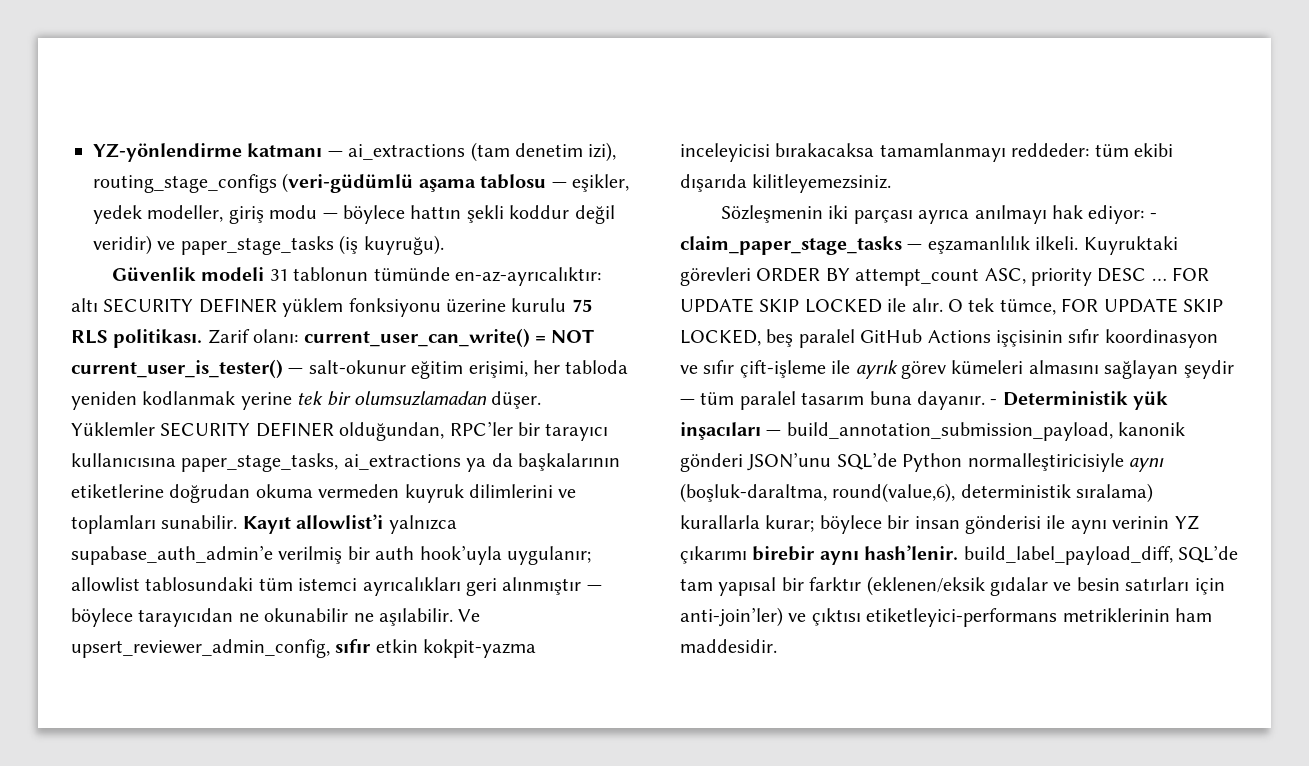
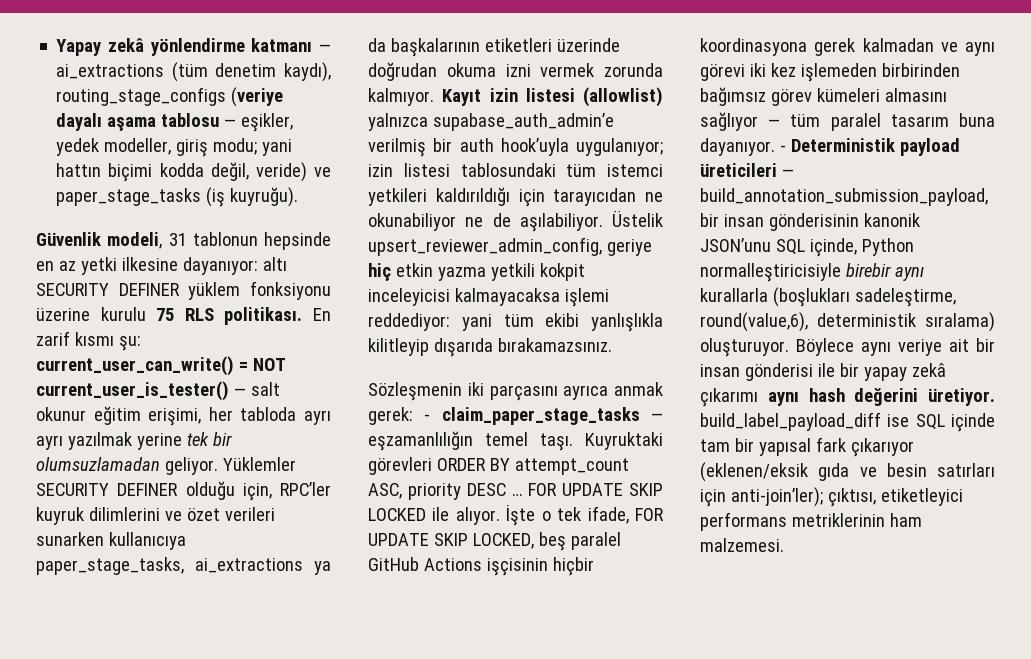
[93,142,617,162] [93,173,414,193] YZ-yönlendirme katmanı — ai_extractions (tam denetim izi), routing_stage_configs (veri-güdümlü -> [56,38,331,56] [56,62,331,82] [56,87,284,107] [56,113,103,131] Yapay zekâ yönlendirme katmanı — ai_extractions (tüm denetim kaydı), routing_stage_configs (veriye dayalı
[269,205,615,224] [93,235,152,255] modu — böylece hattın şekli koddur değil veridir) -> [213,138,293,156] [56,162,307,182] modu; yani hattın biçimi kodda değil, veride)
[201,267,265,281] modeli -> [107,232,163,249] modeli,
[373,267,602,286] tümünde en-az-ayrıcalıktır: -> [264,232,331,250] [36,257,258,275] hepsinde en az yetki ilkesine dayanıyor:
[207,329,299,344] Zarif olanı: -> [313,308,331,321] [36,331,141,351] En zarif kısmı şu:
[308,360,406,374] salt-okunur -> [250,382,280,396] [36,407,86,421] salt okunur
[71,391,236,410] yeniden kodlanmak -> [304,410,331,425] [36,432,132,450] ayrı ayrı yazılmak
[491,391,542,409] düşer. -> [164,457,218,475] geliyor.
[339,421,609,441] [71,453,176,467] olduğundan, RPC’ler bir tarayıcı kullanıcısına -> [185,481,331,501] [36,507,275,525] [36,532,186,550] olduğu için, RPC’ler kuyruk dilimlerini ve özet verileri sunarken kullanıcıya
[71,484,577,503] [71,514,384,534] etiketlerine doğrudan okuma vermeden kuyruk dilimlerini ve toplamları sunabilir. Kayıt allowlist’i -> [484,38,620,52] [368,62,663,81] [368,87,663,107] etiketleri üzerinde doğrudan okuma izni vermek zorunda kalmıyor. Kayıt izin listesi (allowlist)
[506,546,591,565] [71,577,602,596] [71,608,481,627] [71,639,537,658] [680,143,1173,162] [680,174,892,193] [721,205,1157,224] [680,236,1079,255] uygulanır; allowlist tablosundaki tüm istemci ayrıcalıkları geri alınmıştır — böylece tarayıcıdan ne okunabilir ne aşılabilir. Ve upsert_reviewer_admin_config, sıfır etkin kokpit-yazma inceleyicisi bırakacaksa tamamlanmayı reddeder: tüm ekibi dışarıda kilitleyemezsiniz. // Sözleşmenin iki parçası ayrıca anılmayı hak ediyor: - claim_paper_stage_tasks — eşzamanlılık ilkeli. -> [576,138,663,156] [368,163,663,177] [368,187,663,207] [368,210,663,232] [368,237,652,256] [368,263,585,281] [368,288,609,307] [368,313,663,332] [368,338,612,357] [368,382,663,401] [368,407,663,425] [368,431,573,451] uygulanıyor; izin listesi tablosundaki tüm istemci yetkileri kaldırıldığı için tarayıcıdan ne okunabiliyor ne de aşılabiliyor. Üstelik upsert_reviewer_admin_config, geriye hiç etkin yazma yetkili kokpit inceleyicisi kalmayacaksa işlemi reddediyor: yani tüm ekibi yanlışlıkla kilitleyip dışarıda bırakamazsınız. // Sözleşmenin iki parçasını ayrıca anmak gerek: - claim_paper_stage_tasks — eşzamanlılığın temel taşı.
[911,298,1056,315] alır. O tek tümce, -> [455,504,629,526] alıyor. İşte o tek ifade,
[1068,329,1218,348] [680,360,898,379] sıfır koordinasyon ve sıfır çift-işleme ile ayrık -> [552,557,594,576] [700,38,995,56] [700,63,960,82] [700,87,766,106] hiçbir koordinasyona gerek kalmadan ve aynı görevi iki kez işlemeden birbirinden bağımsız
[1104,360,1234,379] sağlayan şeydir -> [700,112,758,131] sağlıyor
[917,391,985,410] dayanır. -> [700,138,775,156] dayanıyor.
[1133,391,1169,410] [680,422,1186,441] [680,452,1164,472] [680,483,1154,503] [680,515,1199,534] [680,545,1238,565] [680,576,1225,596] [680,607,1058,627] yük inşacıları — build_annotation_submission_payload, kanonik gönderi JSON’unu SQL’de Python normalleştiricisiyle aynı (boşluk-daraltma, round(value,6), deterministik sıralama) kurallarla kurar; böylece bir insan gönderisi ile aynı verinin YZ çıkarımı birebir aynı hash’lenir. build_label_payload_diff, SQL’de tam yapısal bir farktır (eklenen/eksik gıdalar ve besin satırları için anti-join’ler) ve çıktısı etiketleyici-performans -> [899,138,960,156] [700,163,794,177] [700,188,988,206] [700,213,920,231] [700,238,914,257] [700,263,924,282] [700,287,956,307] [700,312,995,332] [700,338,995,357] [700,363,946,381] [700,388,995,407] [700,412,995,432] [700,437,914,457] [700,462,995,482] [700,487,963,507] [700,512,787,531] payload üreticileri — build_annotation_submission_payload, bir insan gönderisinin kanonik JSON’unu SQL içinde, Python normalleştiricisiyle birebir aynı kurallarla (boşlukları sadeleştirme, round(value,6), deterministik sıralama) oluşturuyor. Böylece aynı veriye ait bir insan gönderisi ile bir yapay zekâ çıkarımı aynı hash değerini üretiyor. build_label_payload_diff ise SQL içinde tam bir yapısal fark çıkarıyor (eklenen/eksik gıda ve besin satırları için anti-join’ler); çıktısı, etiketleyici performans
[680,639,777,653] maddesidir. -> [700,538,784,552] malzemesi.

